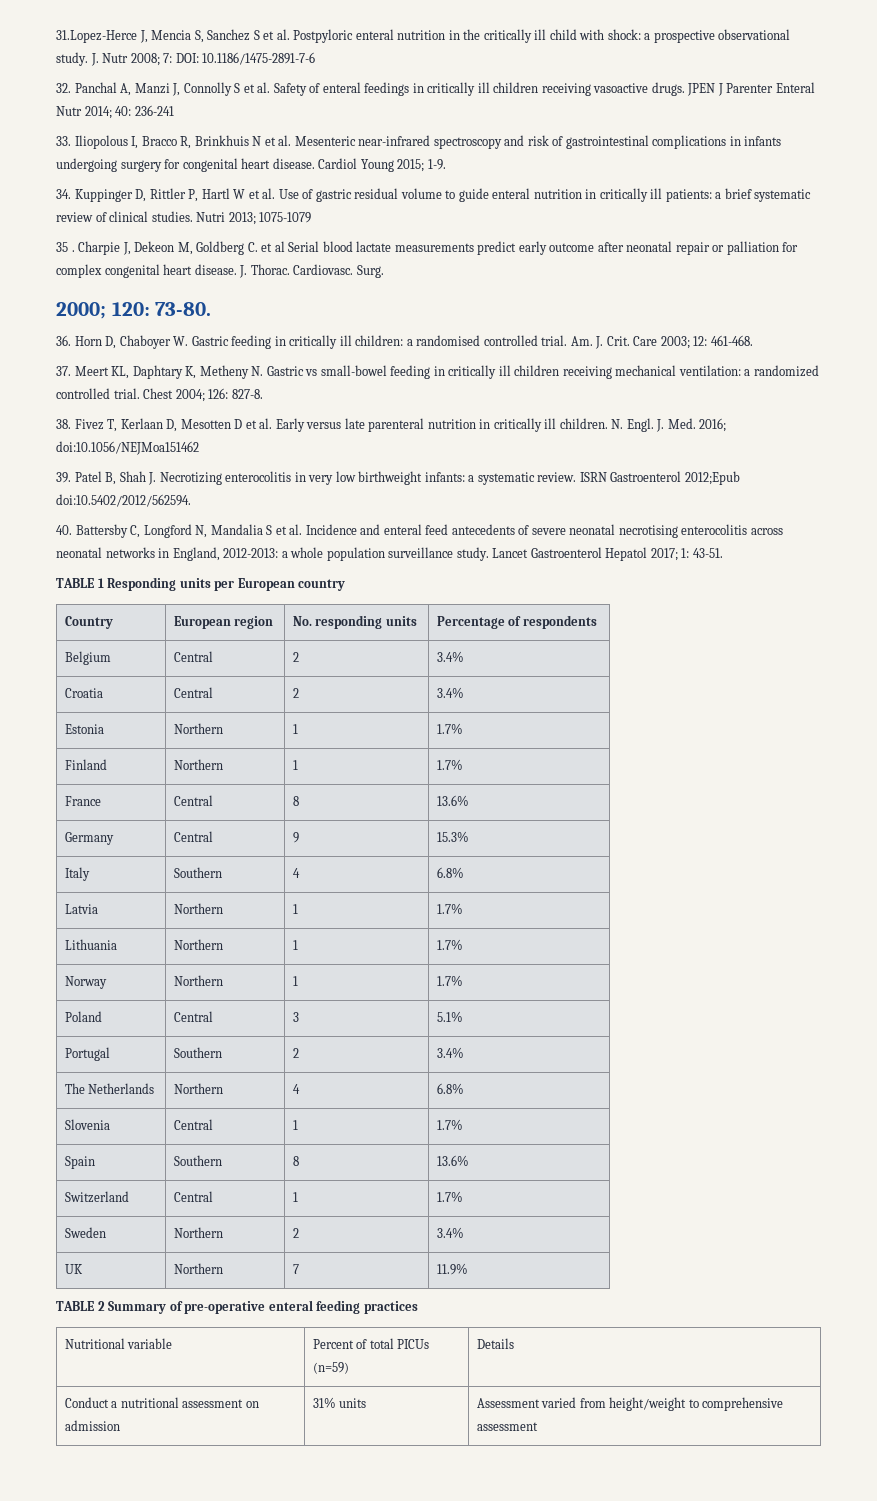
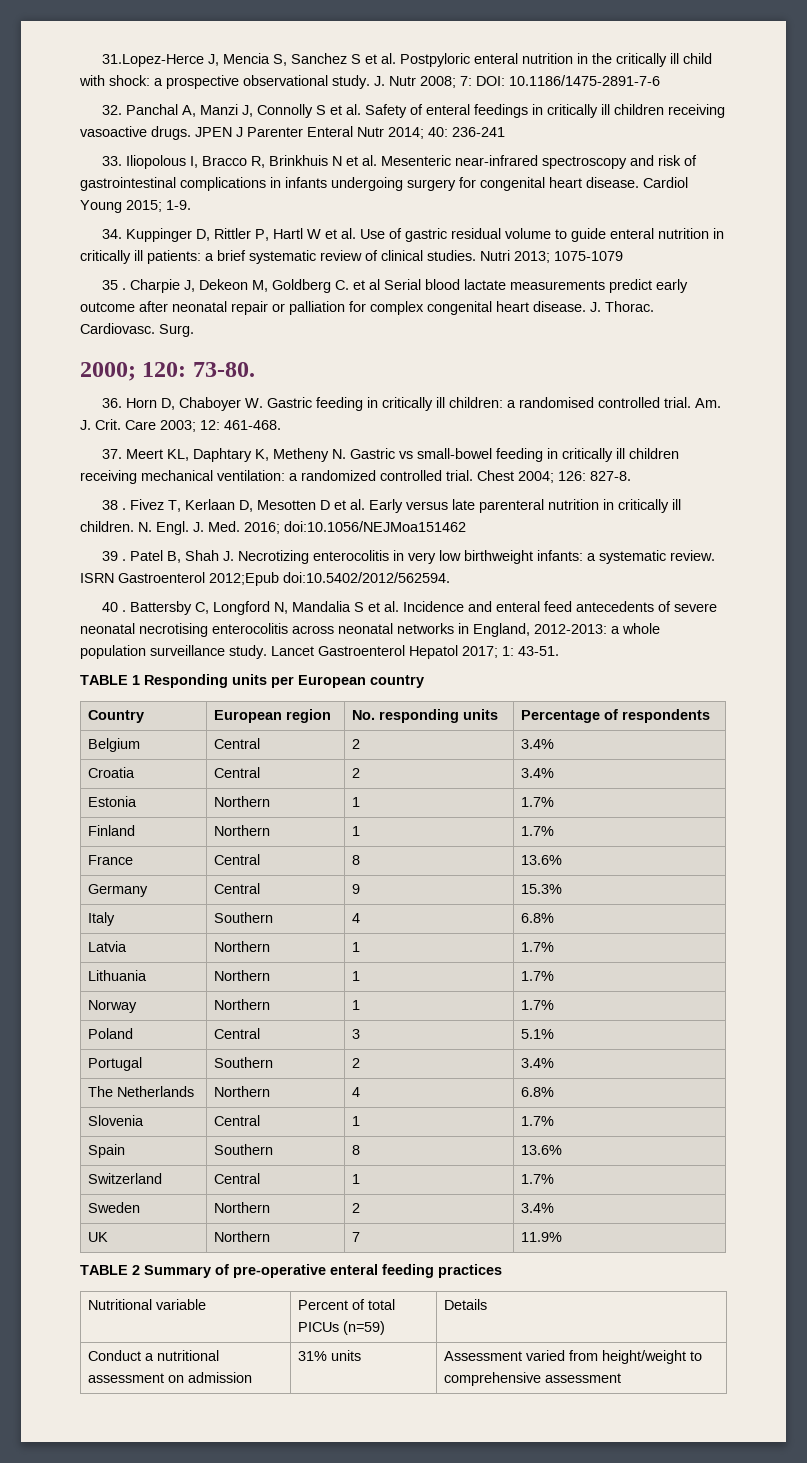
[56,419,71,429] 38. -> [101,500,126,510] 38 .
[56,472,71,483] 39. -> [101,551,126,561] 39 .
[56,525,72,535] 40. -> [101,602,126,612] 40 .

